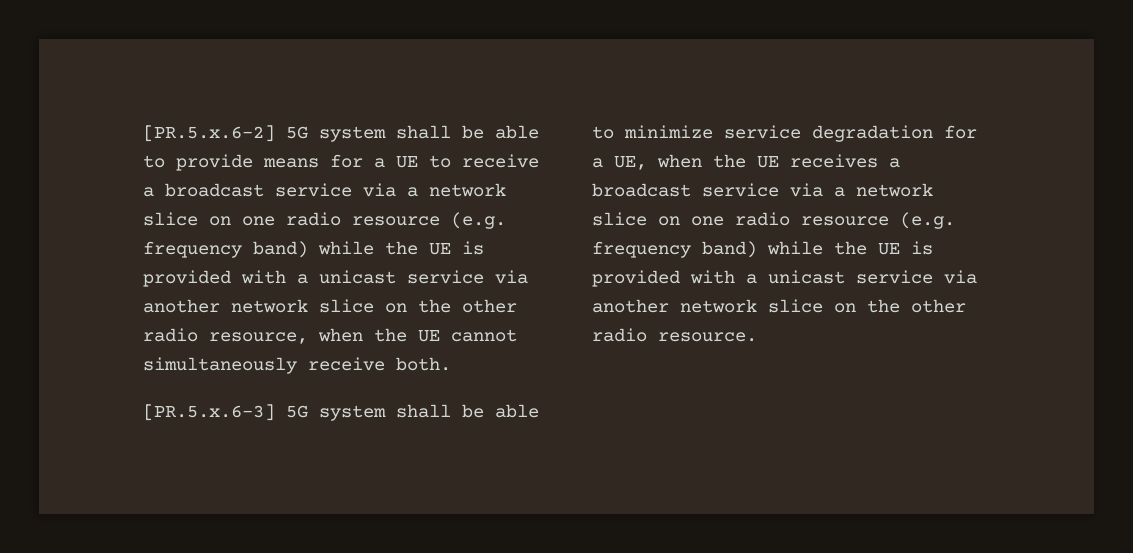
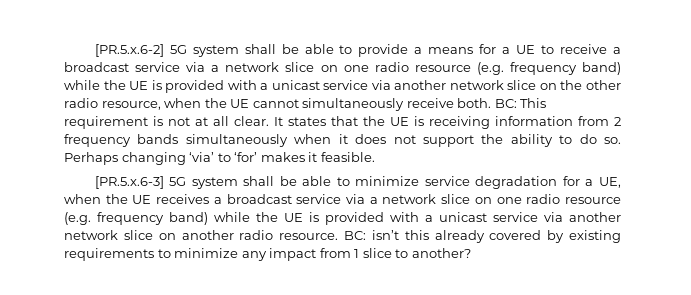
(253, 162) none -> [414,47,423,54] a
(451, 364) none -> [494,98,547,108] [64,116,621,129] [64,134,622,147] [64,152,375,165] BC: This requirement is not at all clear. It states that the UE is receiving information from 2 frequency bands simultaneously when it does not support the ability to do so. Perhaps changing ‘via’ to ‘for’ makes it feasible.
[867,299,966,313] [592,328,757,342] the other radio resource. -> [181,230,621,243] [64,248,471,261] another radio resource. BC: isn’t this already covered by existing requirements to minimize any impact from 1 slice to another?

